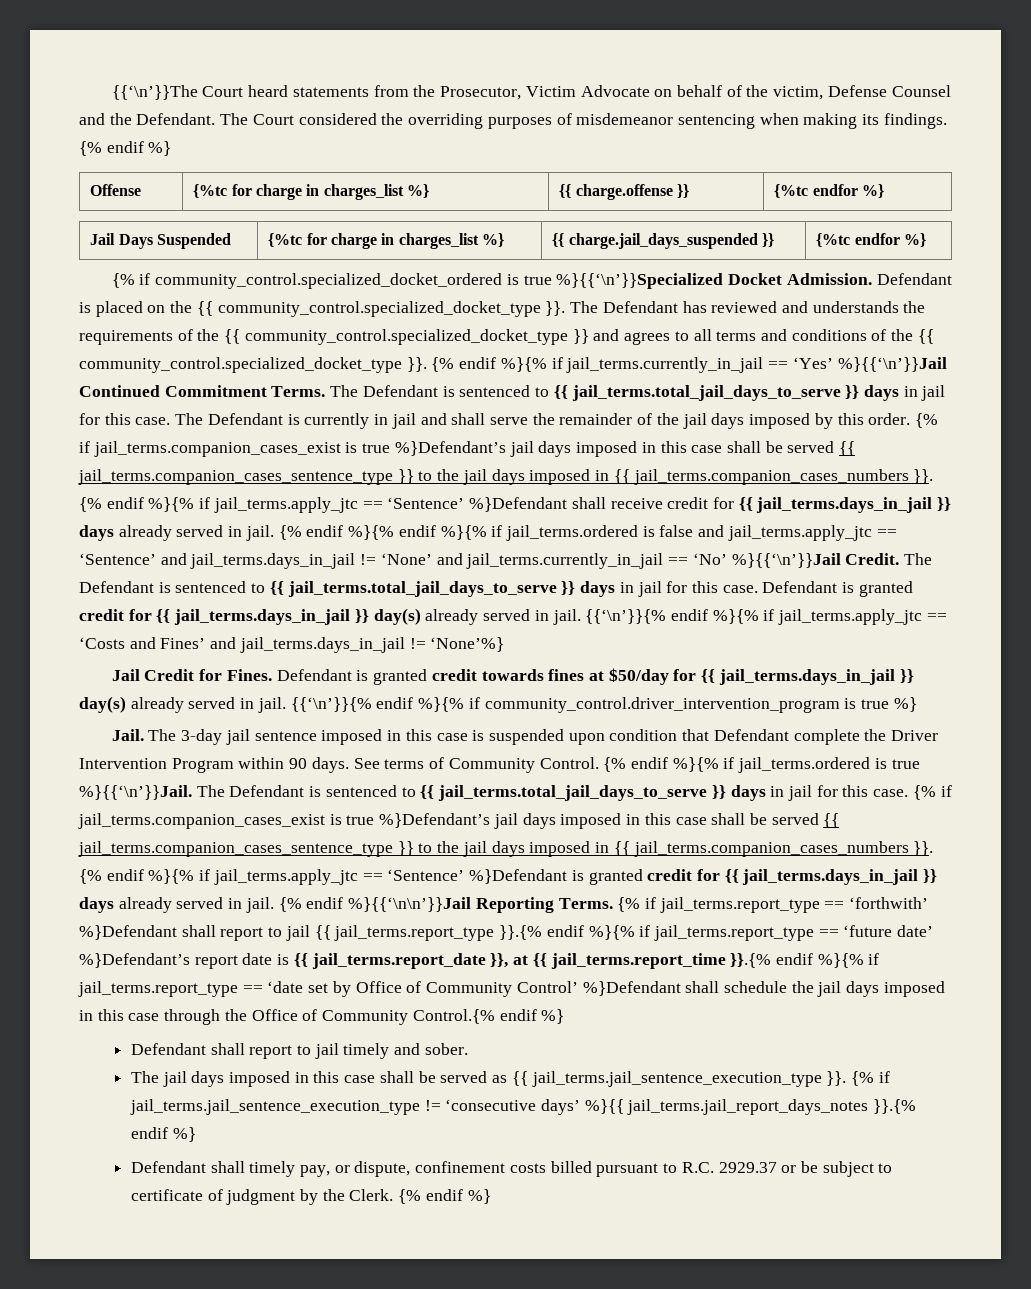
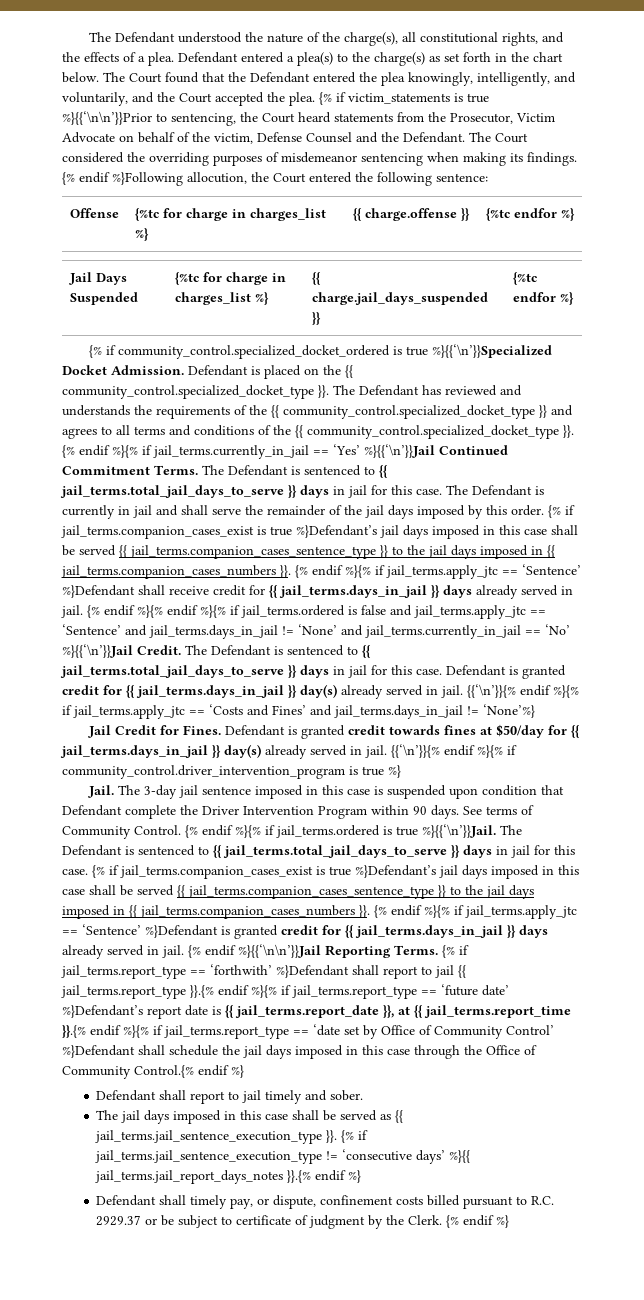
[111,85,198,100] {{‘\n’}}The -> [89,32,565,46] [62,52,563,66] [62,72,576,86] [62,92,489,106] [62,111,258,126] The Defendant understood the nature of the charge(s), all constitutional rights, and the effects of a plea. Defendant entered a plea(s) to the charge(s) as set forth in the chart below. The Court found that the Defendant entered the plea knowingly, intelligently, and voluntarily, and the Court accepted the plea. {% if victim_statements is true %}{{‘\n\n’}}Prior to sentencing, the
[148,141,172,156] %} -> [112,172,488,186] %}Following allocution, the Court entered the following sentence:

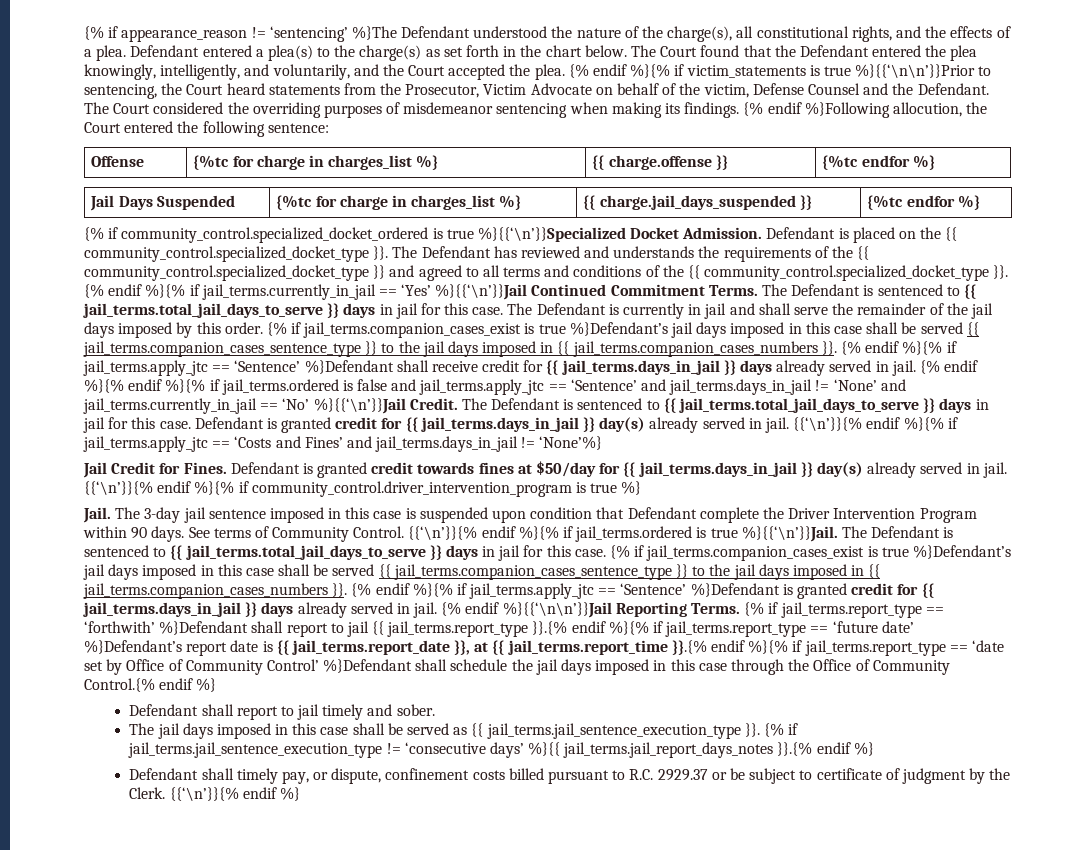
[89,32,112,42] The -> [84,26,397,42] {% if appearance_reason != ‘sentencing’ %}The
(332, 98) none -> [593,64,671,78] endif %}{%
[62,428,97,439] agrees -> [418,265,462,281] agreed
[185,825,198,838] {% -> [408,526,478,540] {{‘\n’}}{%
[446,1215,460,1228] {% -> [169,787,239,801] {{‘\n’}}{%

